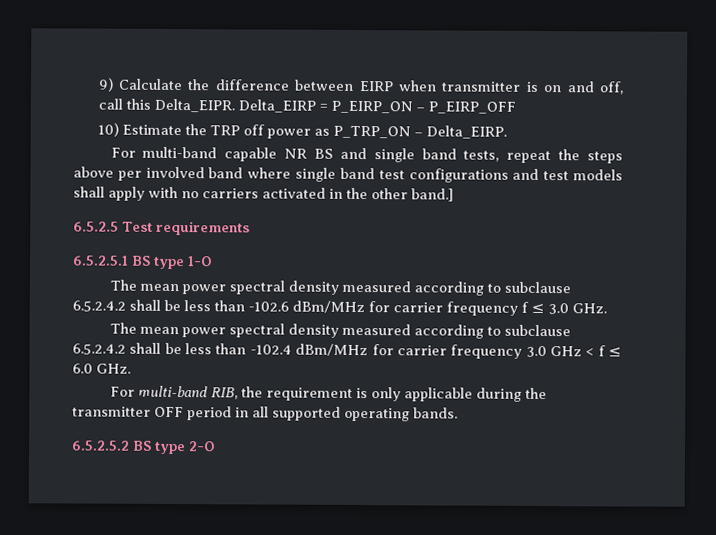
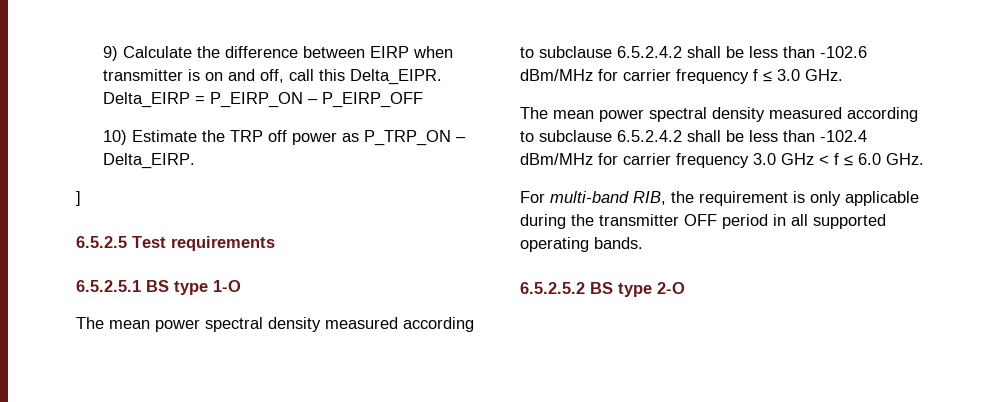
[110,146,623,164] [73,166,623,183] [73,186,454,202] For multi-band capable NR BS and single band tests, repeat the steps above per involved band where single band test configurations and test models shall apply with no carriers activated in the other band.] -> [76,191,81,206] ]

